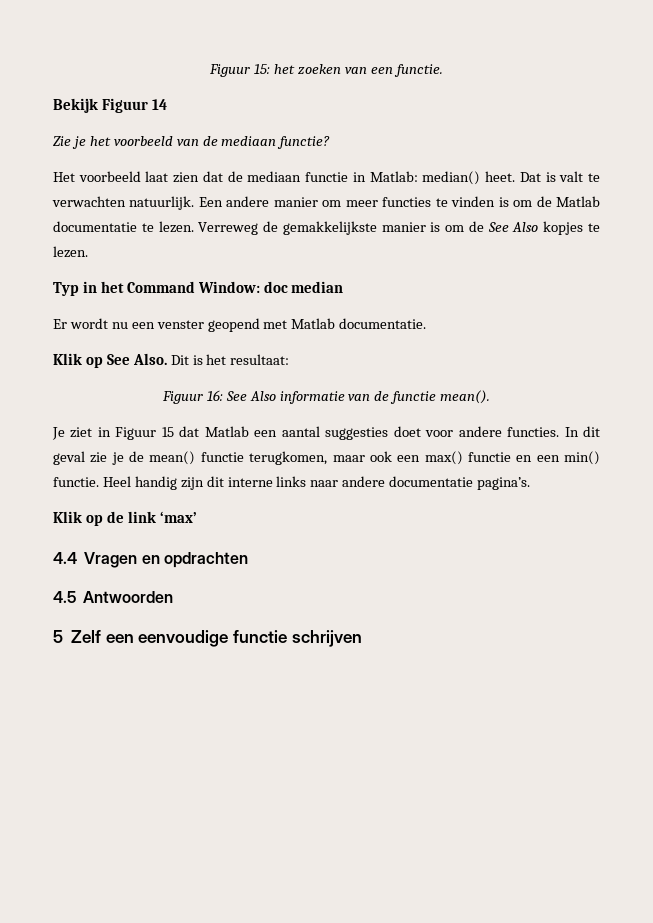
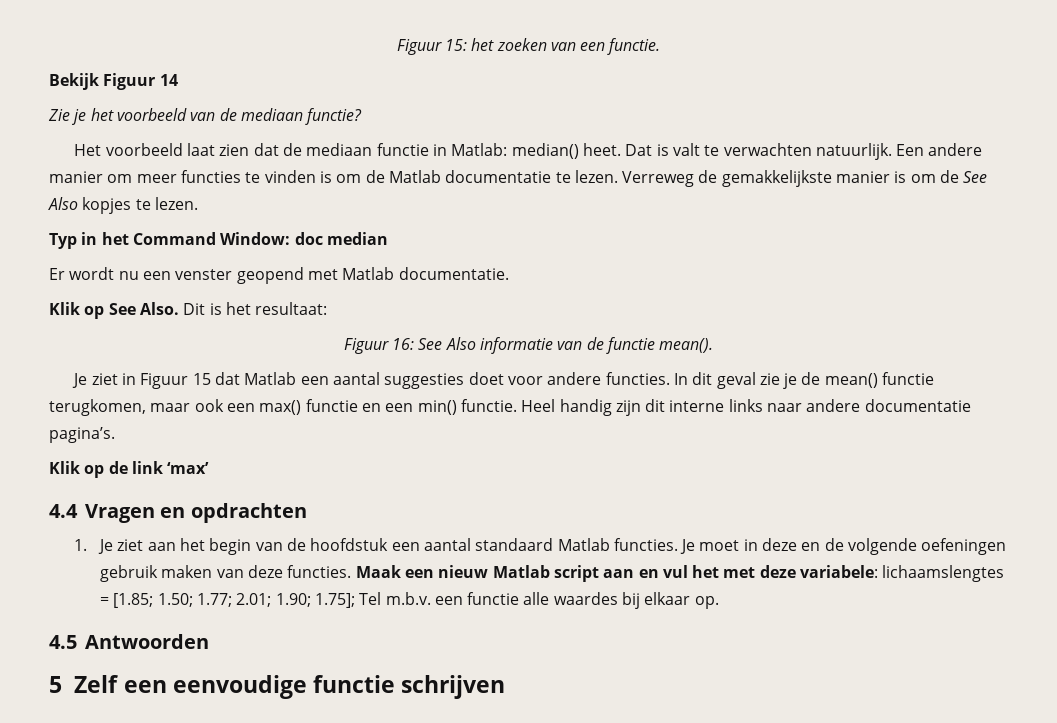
(248, 560) none -> [74,538,1007,555] [99,565,1005,582] [99,592,719,609] // 1. Je ziet aan het begin van de hoofdstuk een aantal standaard Matlab functies. Je moet in deze en de volgende oefeningen gebruik maken van deze functies. Maak een nieuw Matlab script aan en vul het met deze variabele: lichaamslengtes = [1.85; 1.50; 1.77; 2.01; 1.90; 1.75]; Tel m.b.v. een functie alle waardes bij elkaar op.

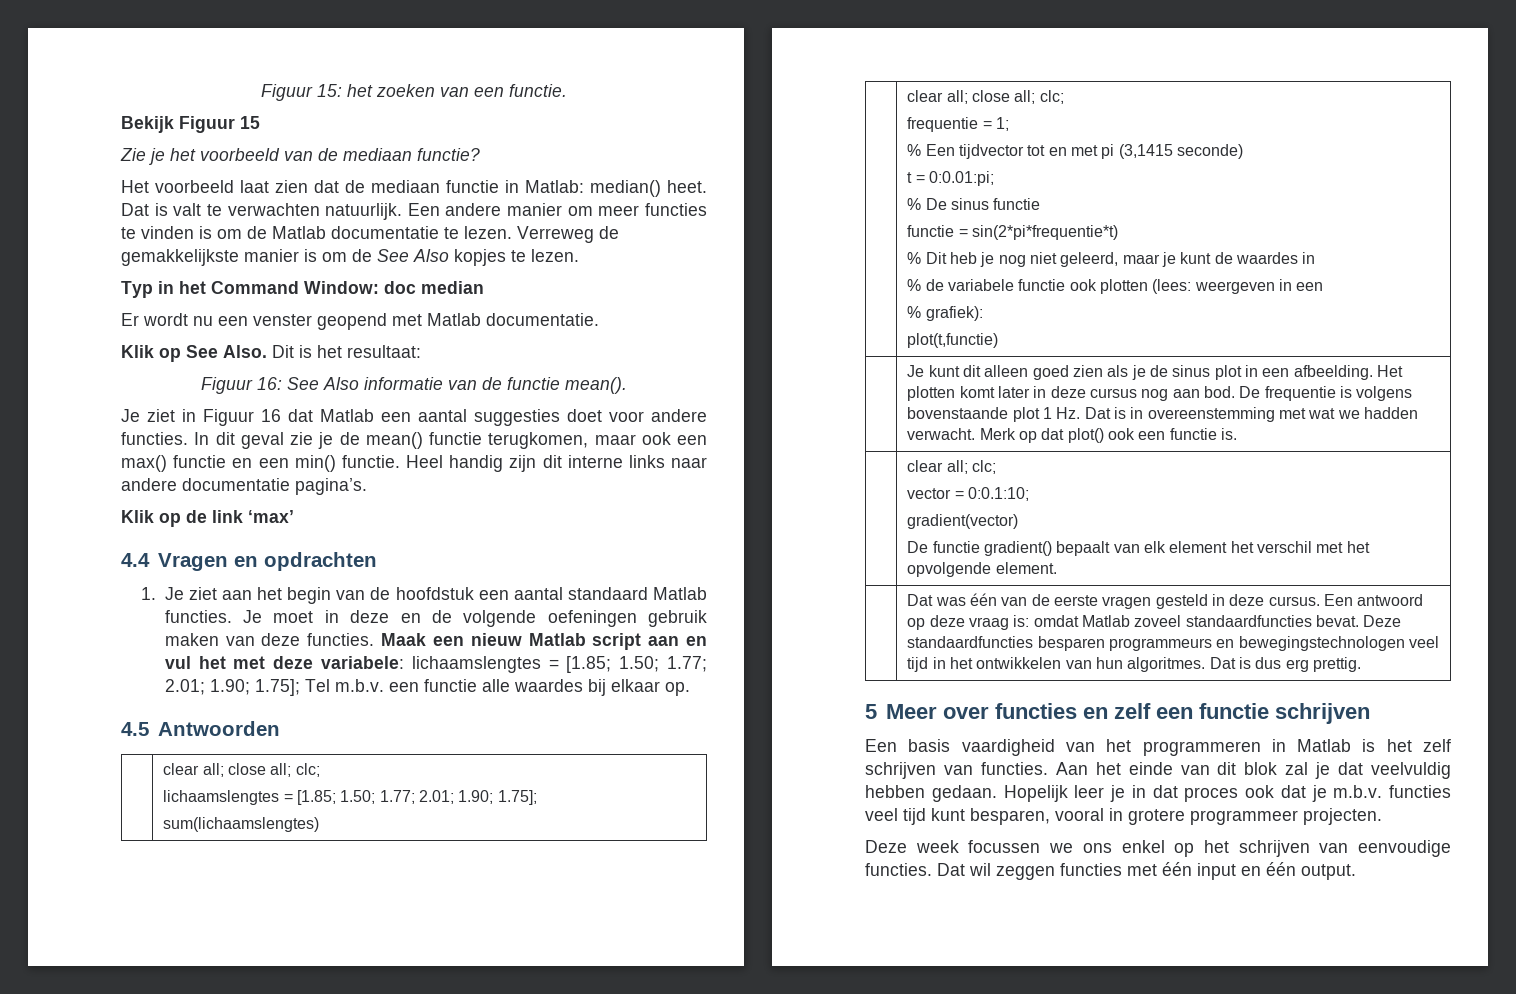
[159,74,178,86] 14 -> [240,116,260,129] 15
[192,373,211,385] 15 -> [261,409,281,422] 16
[49,675,505,699] // 5 Zelf een eenvoudige functie schrijven -> [163,763,320,777] [163,790,537,805] [163,817,320,832] [907,90,1064,104] [907,117,1009,132] [907,144,1243,159] [907,171,994,186] [907,198,1041,210] [907,225,1118,240] [907,252,1316,267] [907,279,1324,294] [907,306,983,321] [907,333,999,348] [907,365,1403,380] [907,386,1413,401] [907,407,1418,422] [907,428,1237,443] [907,460,996,474] [907,487,1029,501] [907,514,1019,529] [907,541,1370,556] [907,562,1057,577] [907,593,1424,609] [907,615,1402,630] [907,636,1439,651] [907,657,1361,672] [865,703,1370,724] [865,739,1451,756] [865,762,1451,779] [865,785,1451,802] [865,808,1382,825] [865,840,1451,857] [865,862,1356,880] // | clear all; close all; clc; // lichaamslengtes = [1.85; 1.50; 1.77; 2.01; 1.90; 1.75]; // sum(lichaamslengtes) // | clear all; close all; clc; // frequentie = 1; // % Een tijdvector tot en met pi (3,1415 seconde) // t = 0:0.01:pi; // % De sinus functie // functie = sin(2*pi*frequentie*t) // % Dit heb je nog niet geleerd, maar je kunt de waardes in // % de variabele functie ook plotten (lees: weergeven in een // % grafiek): // plot(t,functie) // | Je kunt dit alleen goed zien als je de sinus plot in een afbeelding. Het plotten komt later in deze cursus nog aan bod. De frequentie is volgens bovenstaande plot 1 Hz. Dat is in overeenstemming met wat we hadden verwacht. Merk op dat plot() ook een functie is. // | clear all; clc; // vector = 0:0.1:10; // gradient(vector) // De functie gradient() bepaalt van elk element het verschil met het opvolgende element. // | Dat was één van de eerste vragen gesteld in deze cursus. Een antwoord op deze vraag is: omdat Matlab zoveel standaardfuncties bevat. Deze standaardfuncties besparen programmeurs en bewegingstechnologen veel tijd in het ontwikkelen van hun algoritmes. Dat is dus erg prettig. // 5 Meer over functies en zelf een functie schrijven // Een basis vaardigheid van het programmeren in Matlab is het zelf schrijven van functies. Aan het einde van dit blok zal je dat veelvuldig hebben gedaan. Hopelijk leer je in dat proces ook dat je m.b.v. functies veel tijd kunt besparen, vooral in grotere programmeer projecten. // Deze week focussen we ons enkel op het schrijven van eenvoudige functies. Dat wil zeggen functies met één input en één output.

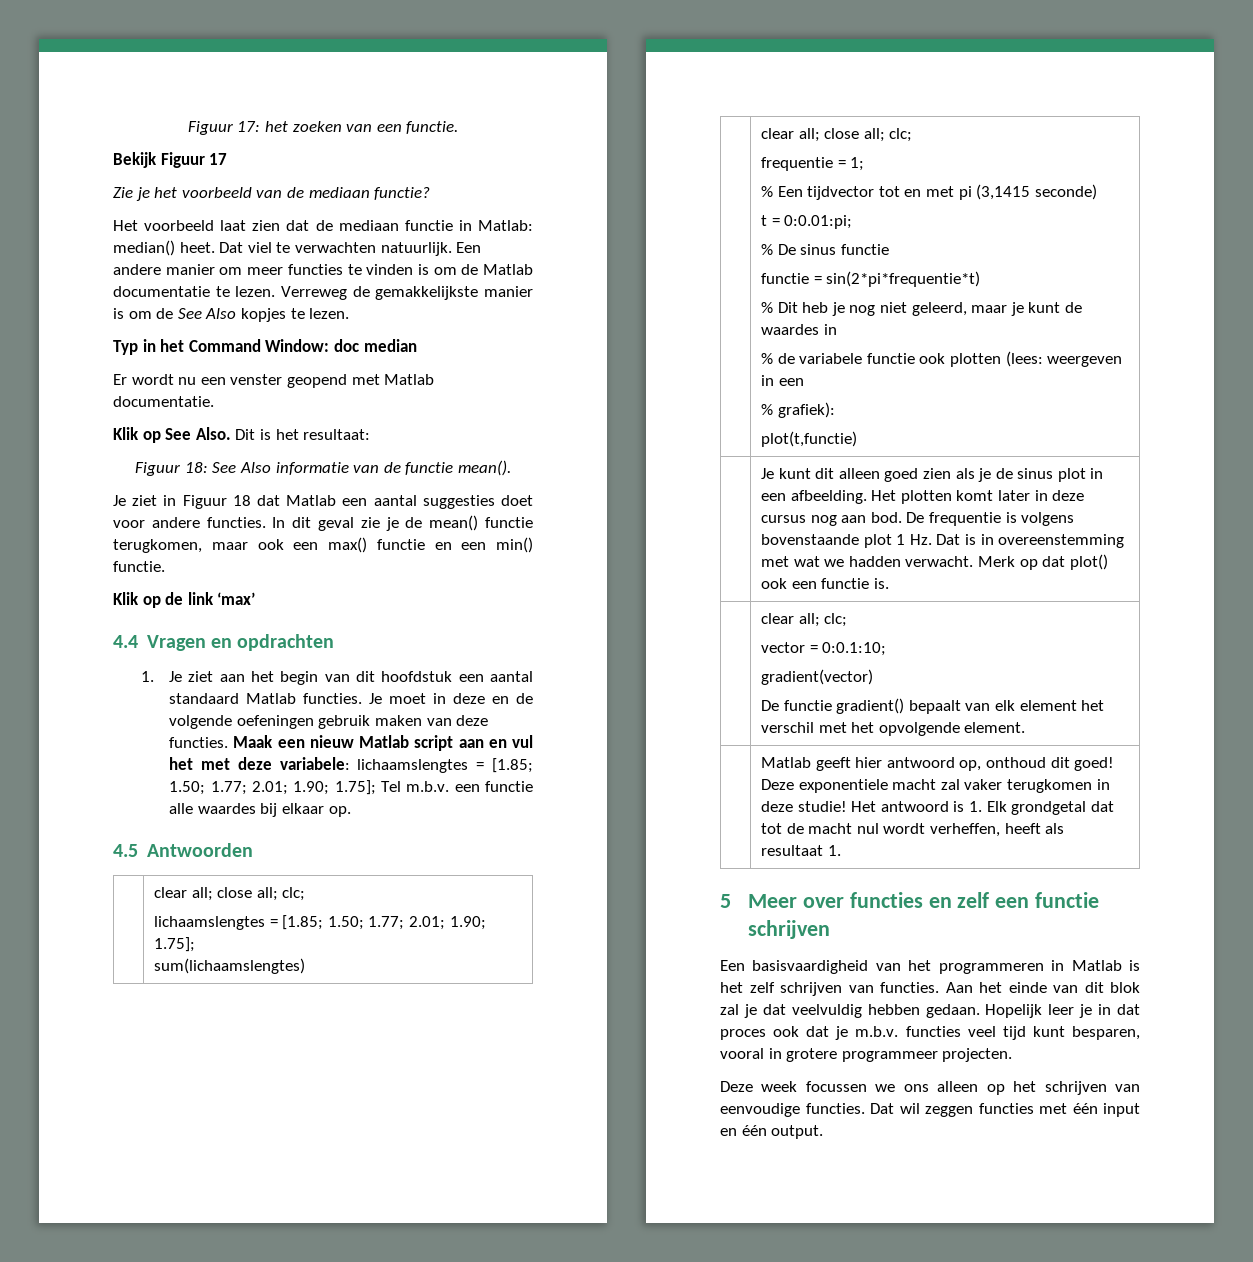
[261,84,342,101] Figuur 15: -> [187,121,261,135] Figuur 17:
[240,116,260,129] 15 -> [209,153,228,165] 17
[154,203,202,216] is valt -> [247,242,272,253] viel
[257,377,282,390] 16: -> [184,462,208,473] 18:
[261,409,281,422] 16 -> [232,495,251,506] 18
[405,455,707,472] [121,478,367,495] Heel handig zijn dit interne links naar andere documentatie pagina’s. -> (165, 566) none
[370,587,391,600] de -> [356,671,376,682] dit
[907,593,1424,609] [907,615,1402,630] [907,636,1439,651] [907,657,1361,672] Dat was één van de eerste vragen gesteld in deze cursus. Een antwoord op deze vraag is: omdat Matlab zoveel standaardfuncties bevat. Deze standaardfuncties besparen programmeurs en bewegingstechnologen veel tijd in het ontwikkelen van hun algoritmes. Dat is dus erg prettig. -> [760,757,1115,771] [760,779,1110,793] [760,801,1114,815] [760,823,1065,837] [760,845,841,856] Matlab geeft hier antwoord op, onthoud dit goed! Deze exponentiele macht zal vaker terugkomen in deze studie! Het antwoord is 1. Elk grondgetal dat tot de macht nul wordt verheffen, heeft als resultaat 1.
[908,739,1055,756] basis vaardigheid -> [752,960,869,974] basisvaardigheid
[1121,840,1165,853] enkel -> [937,1081,979,1092] alleen

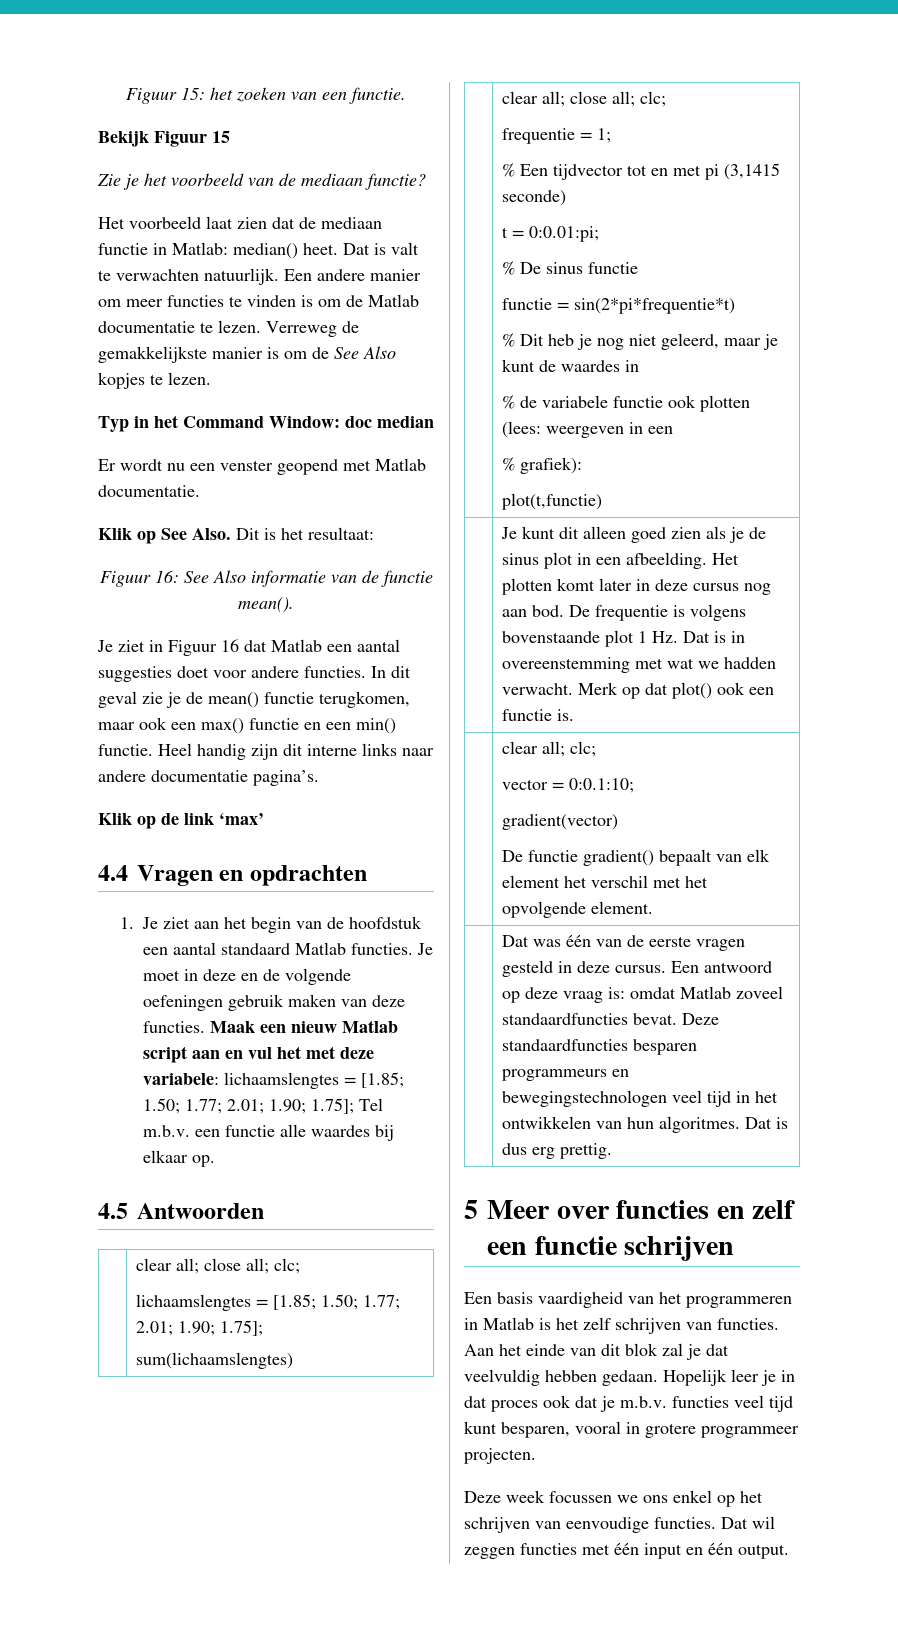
[187,121,261,135] Figuur 17: -> [126,87,205,104] Figuur 15:
[209,153,228,165] 17 -> [212,131,230,143] 15
[247,242,272,253] viel -> [374,242,419,255] is valt
[184,462,208,473] 18: -> [154,570,179,583] 16:
[232,495,251,506] 18 -> [221,639,239,652] 16
(165, 566) none -> [158,743,434,760] [98,770,319,786] Heel handig zijn dit interne links naar andere documentatie pagina’s.
[356,671,376,682] dit -> [326,917,344,929] de
[760,757,1115,771] [760,779,1110,793] [760,801,1114,815] [760,823,1065,837] [760,845,841,856] Matlab geeft hier antwoord op, onthoud dit goed! Deze exponentiele macht zal vaker terugkomen in deze studie! Het antwoord is 1. Elk grondgetal dat tot de macht nul wordt verheffen, heeft als resultaat 1. -> [501,935,745,951] [501,960,772,977] [501,986,783,1003] [501,1013,719,1025] [501,1039,697,1055] [501,1069,629,1081] [501,1090,778,1107] [501,1116,788,1133] [501,1143,612,1159] Dat was één van de eerste vragen gesteld in deze cursus. Een antwoord op deze vraag is: omdat Matlab zoveel standaardfuncties bevat. Deze standaardfuncties besparen programmeurs en bewegingstechnologen veel tijd in het ontwikkelen van hun algoritmes. Dat is dus erg prettig.
[752,960,869,974] basisvaardigheid -> [497,1292,623,1308] basis vaardigheid
[937,1081,979,1092] alleen -> [673,1490,712,1503] enkel

